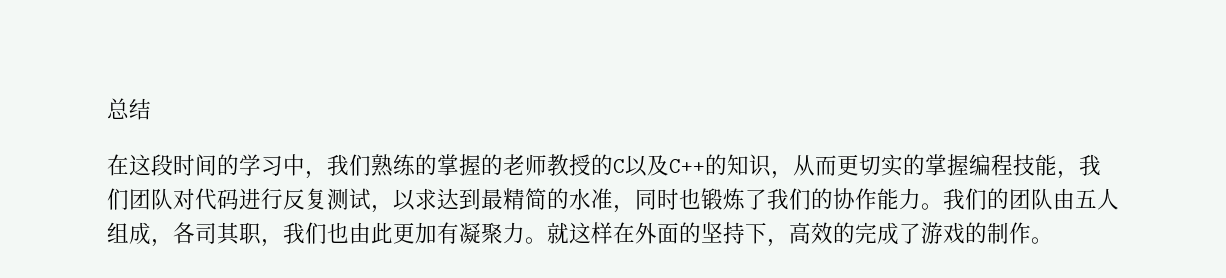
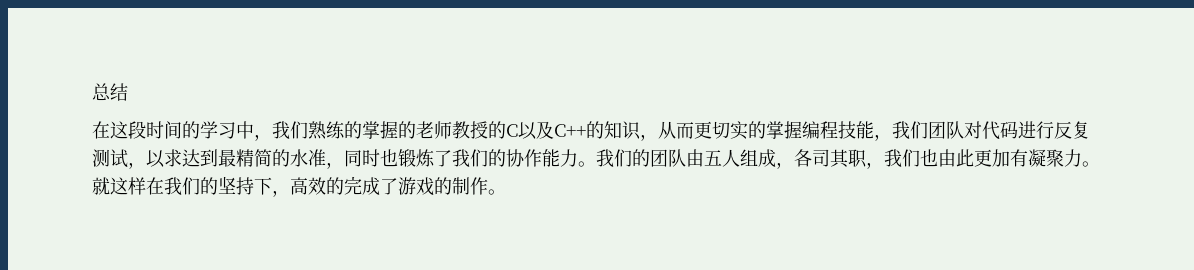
[635,222,679,244] 外面 -> [164,177,200,195] 我们

